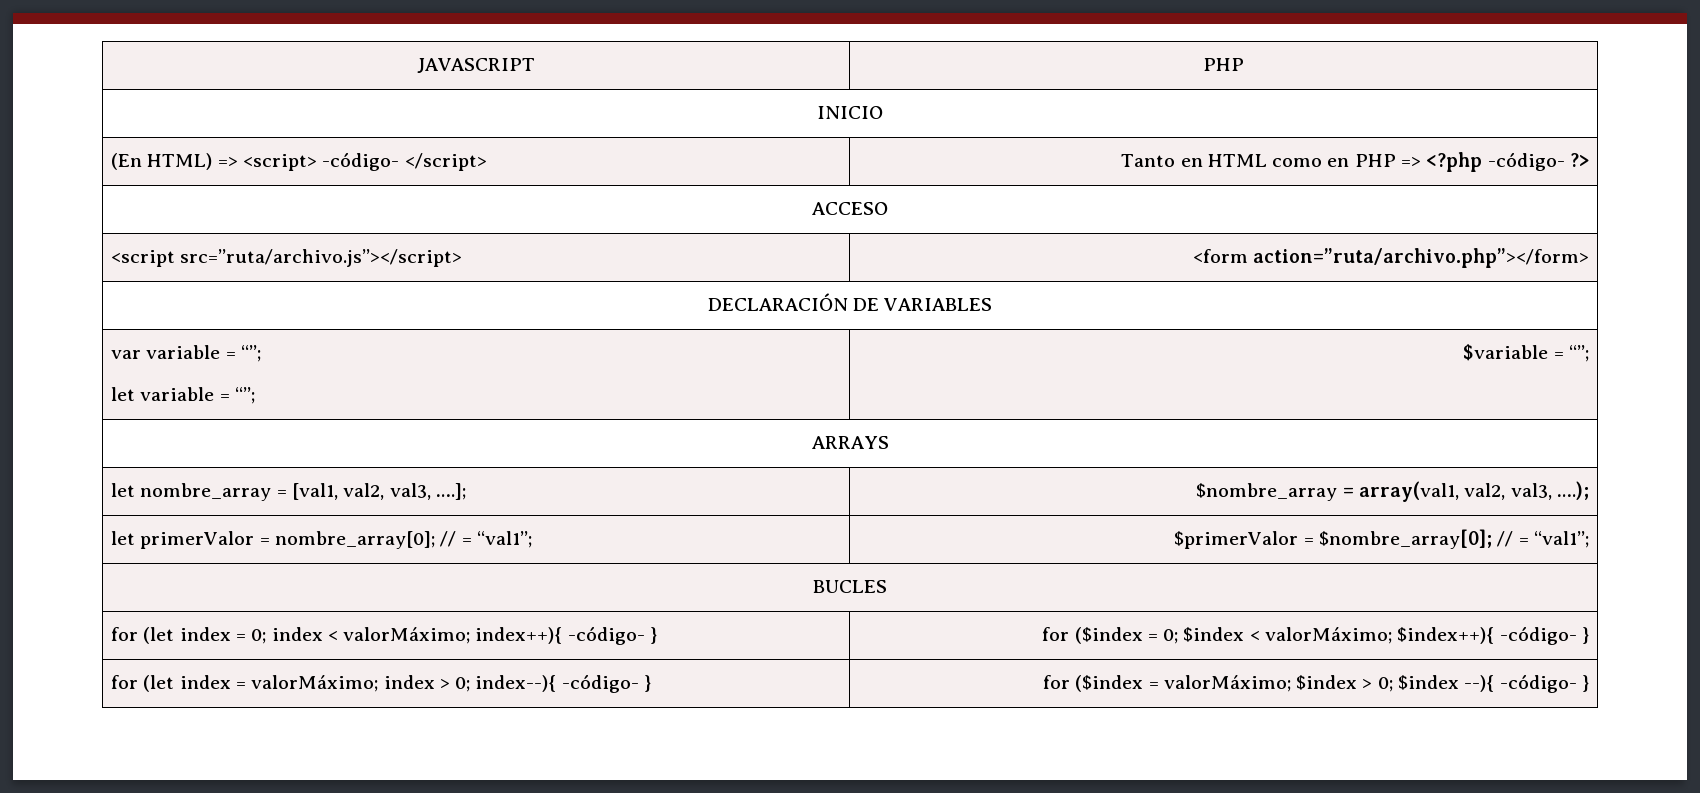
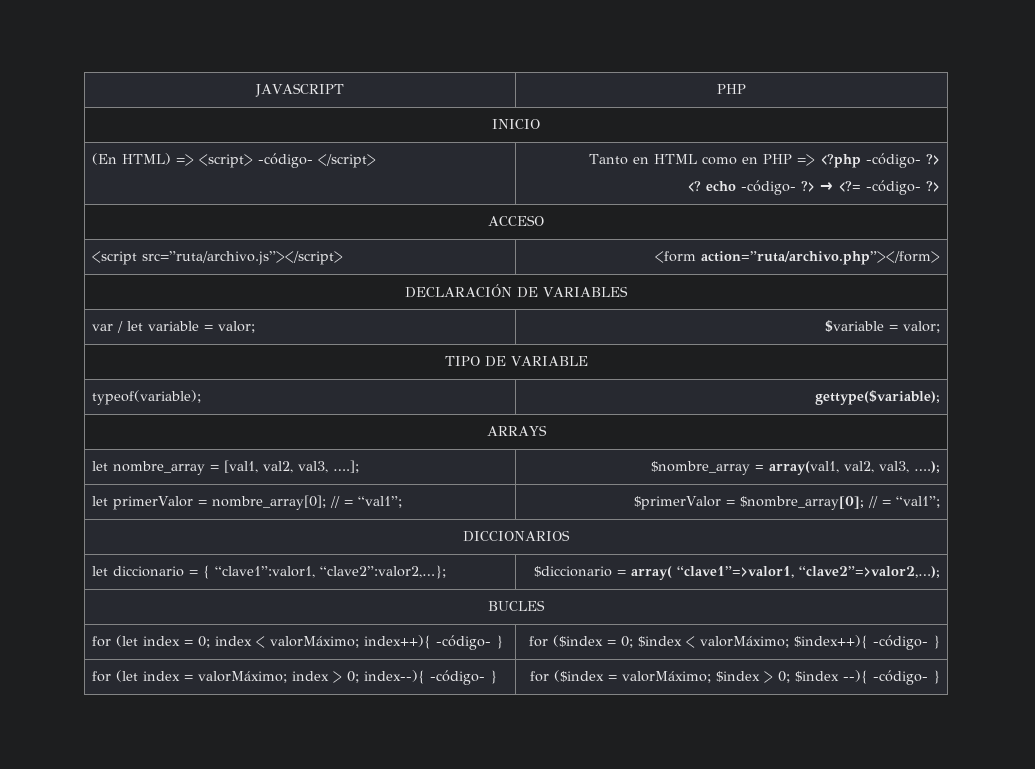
(1589, 160) none -> [687,180,941,195] // <? echo -código- ?> → <?= -código- ?>
[146,345,262,362] variable = “”; // -> [116,321,123,333] /
[235,387,256,404] “”; -> [217,321,255,333] valor;
[1568,345,1589,362] “”; -> [903,321,941,333] [444,356,588,367] [91,390,201,405] [815,390,941,405] valor; // TIPO DE VARIABLE // typeof(variable); | gettype($variable);
(1589, 539) none -> [463,530,570,542] [91,565,446,579] [534,566,941,580] // DICCIONARIOS // let diccionario = { “clave1”:valor1, “clave2”:valor2,…}; | $diccionario = array( “clave1”=>valor1, “clave2”=>valor2,…);

